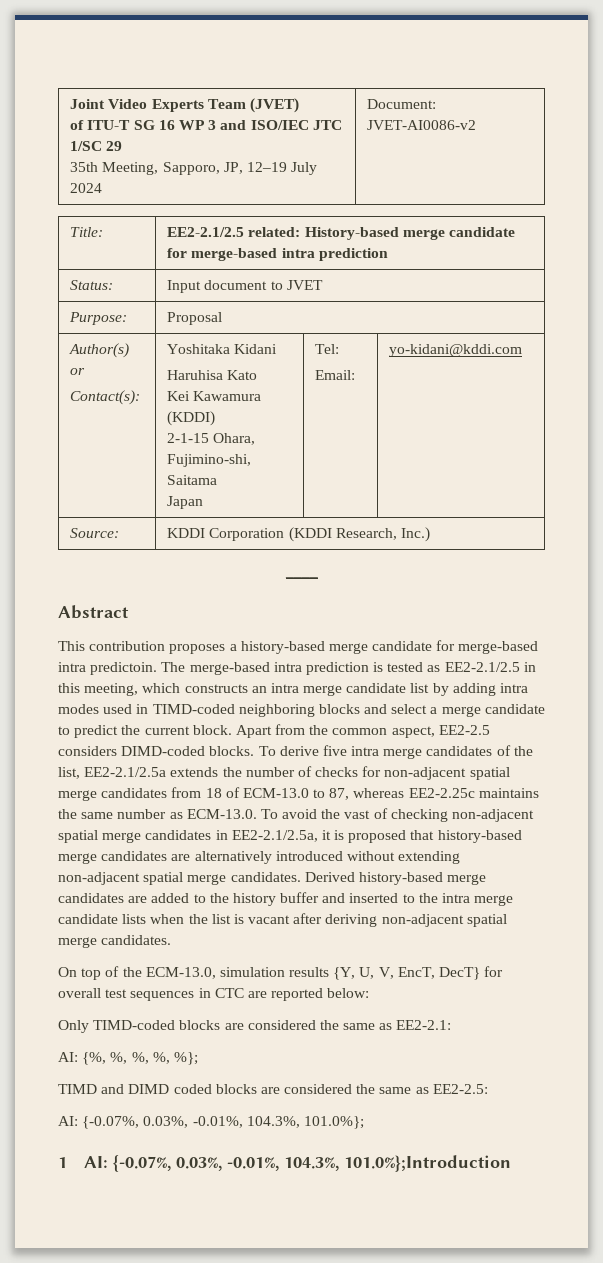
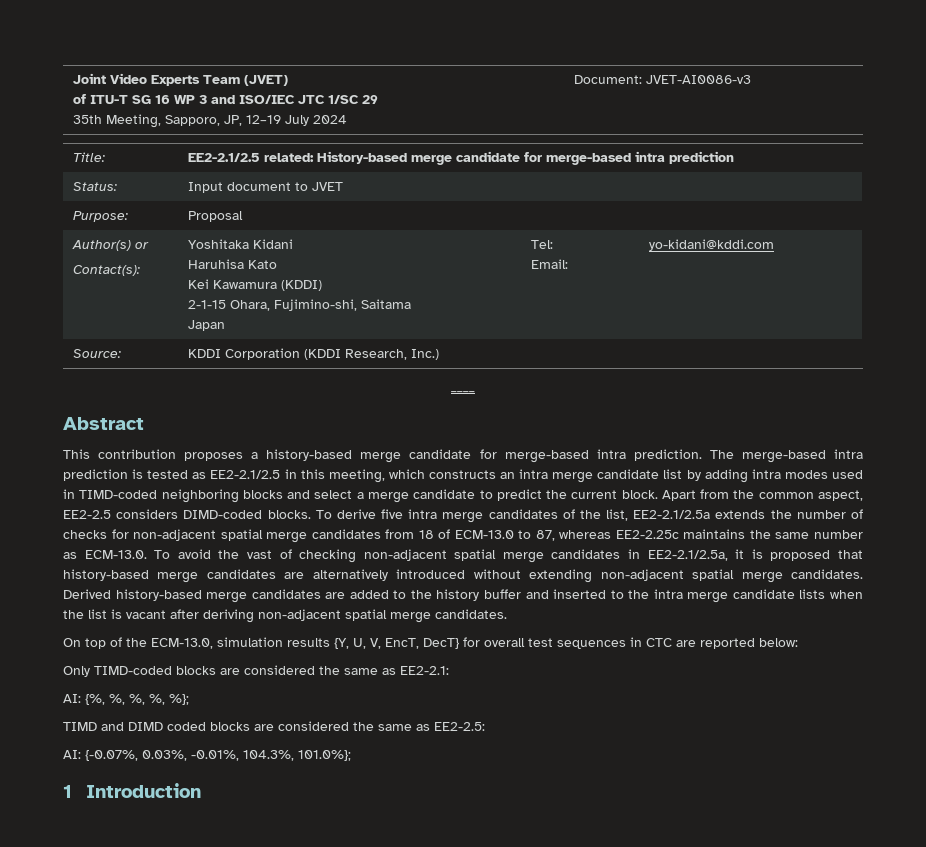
[367,120,477,130] JVET-AI0086-v2 -> [645,75,751,84] JVET-AI0086-v3
[90,662,158,675] predictoin. -> [633,449,702,461] prediction.
[84,1155,512,1172] AI: {-0.07%, 0.03%, -0.01%, 104.3%, 101.0%};Introduction -> [86,783,202,798] Introduction

